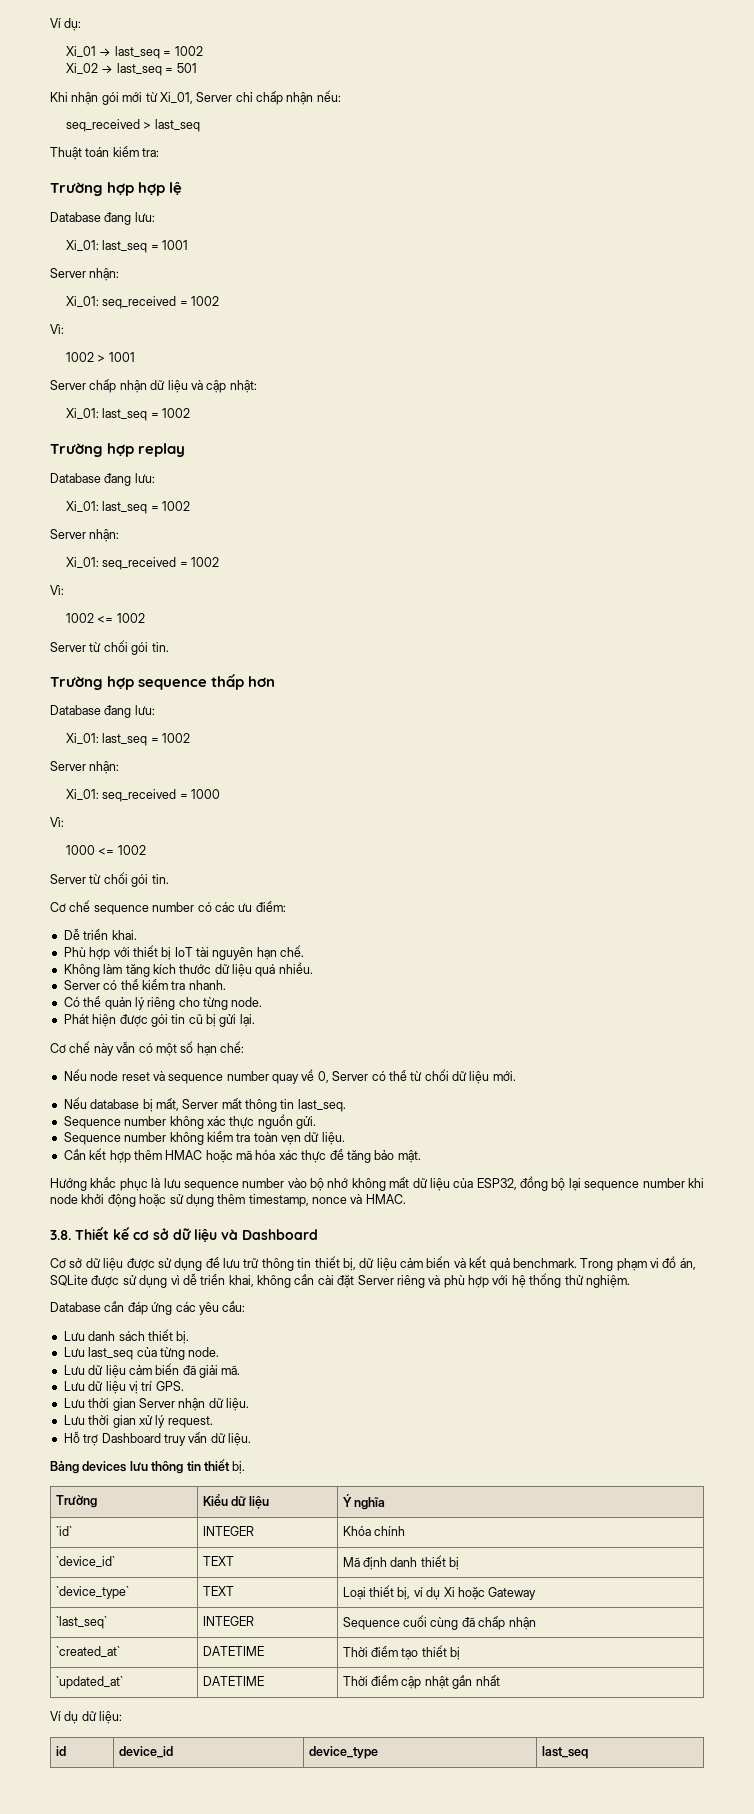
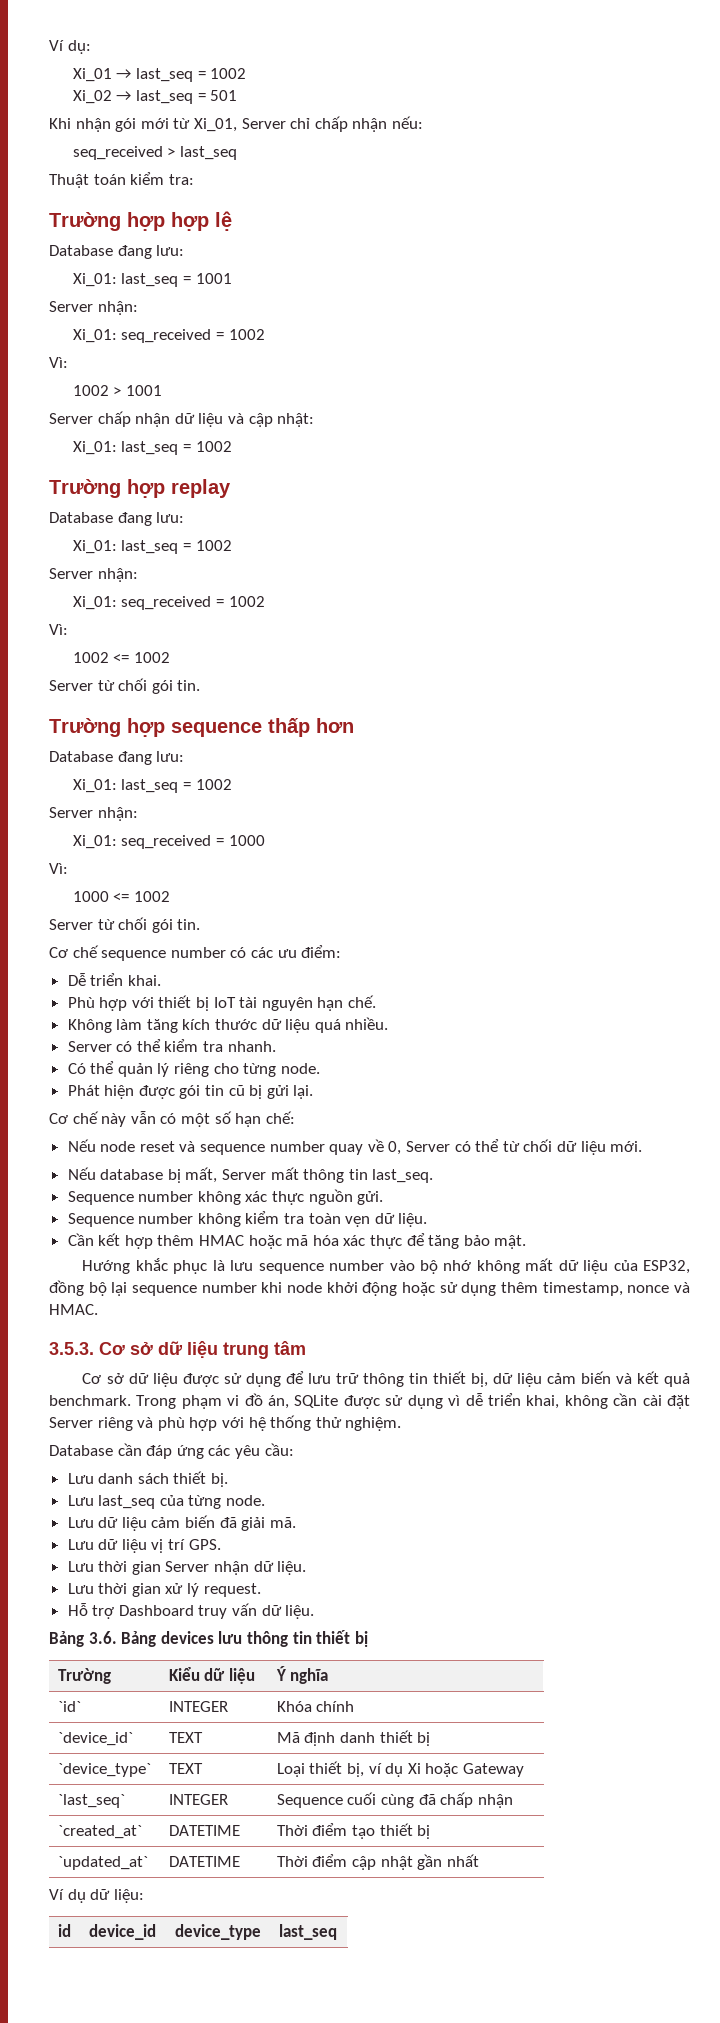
[50,1227,318,1242] 3.8. Thiết kế cơ sở dữ liệu và Dashboard -> [49,1341,306,1359] 3.5.3. Cơ sở dữ liệu trung tâm
(79, 1467) none -> [88,1631,157,1647] 3.6. Bảng
[232,1461,246,1474] bị. -> [354,1631,368,1647] bị

